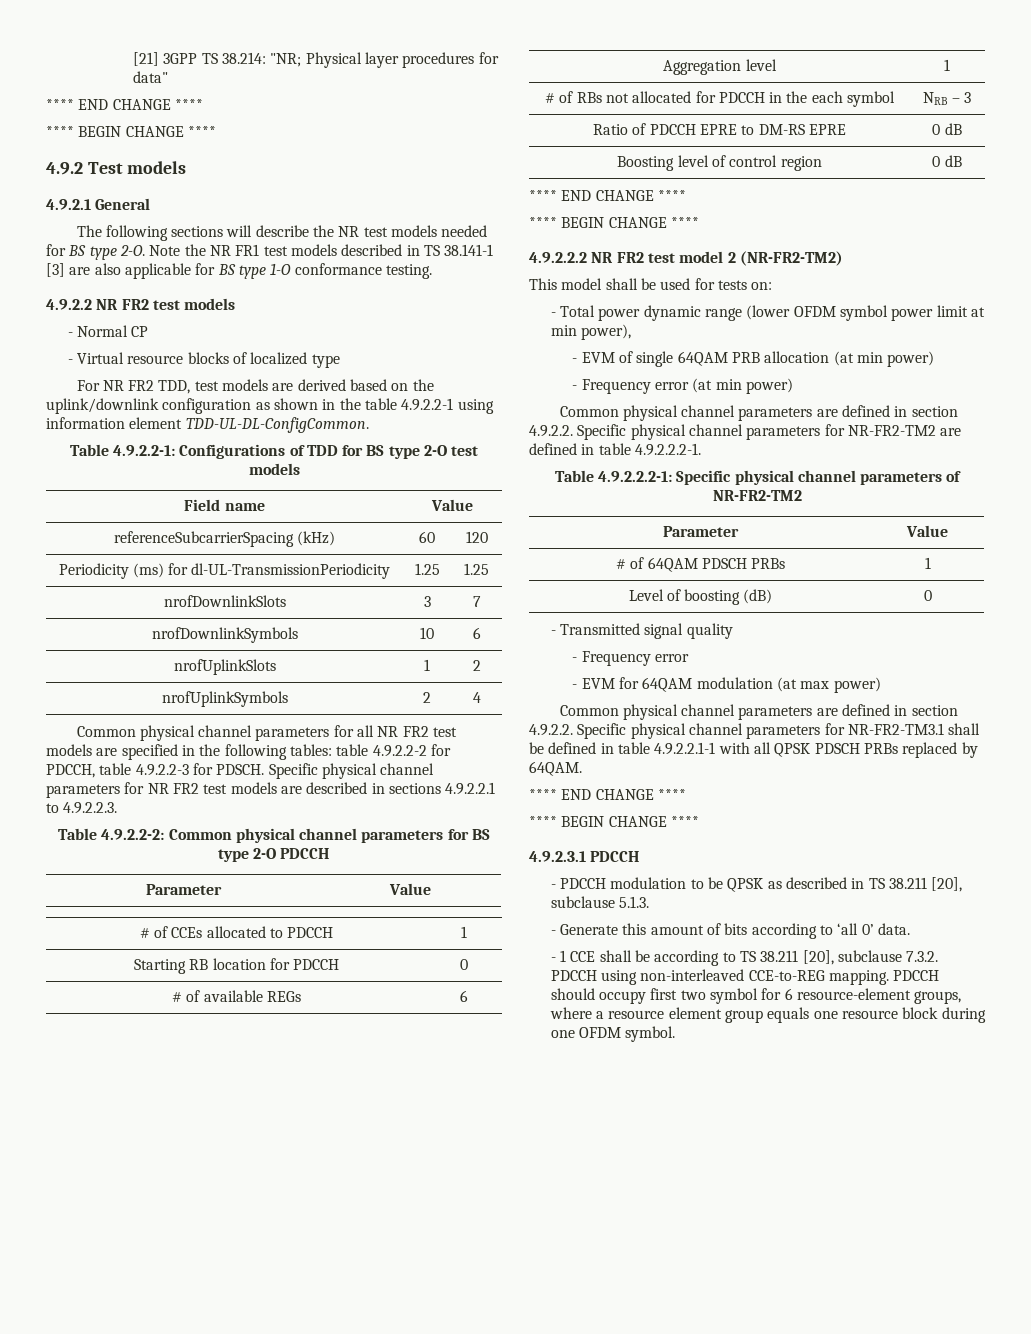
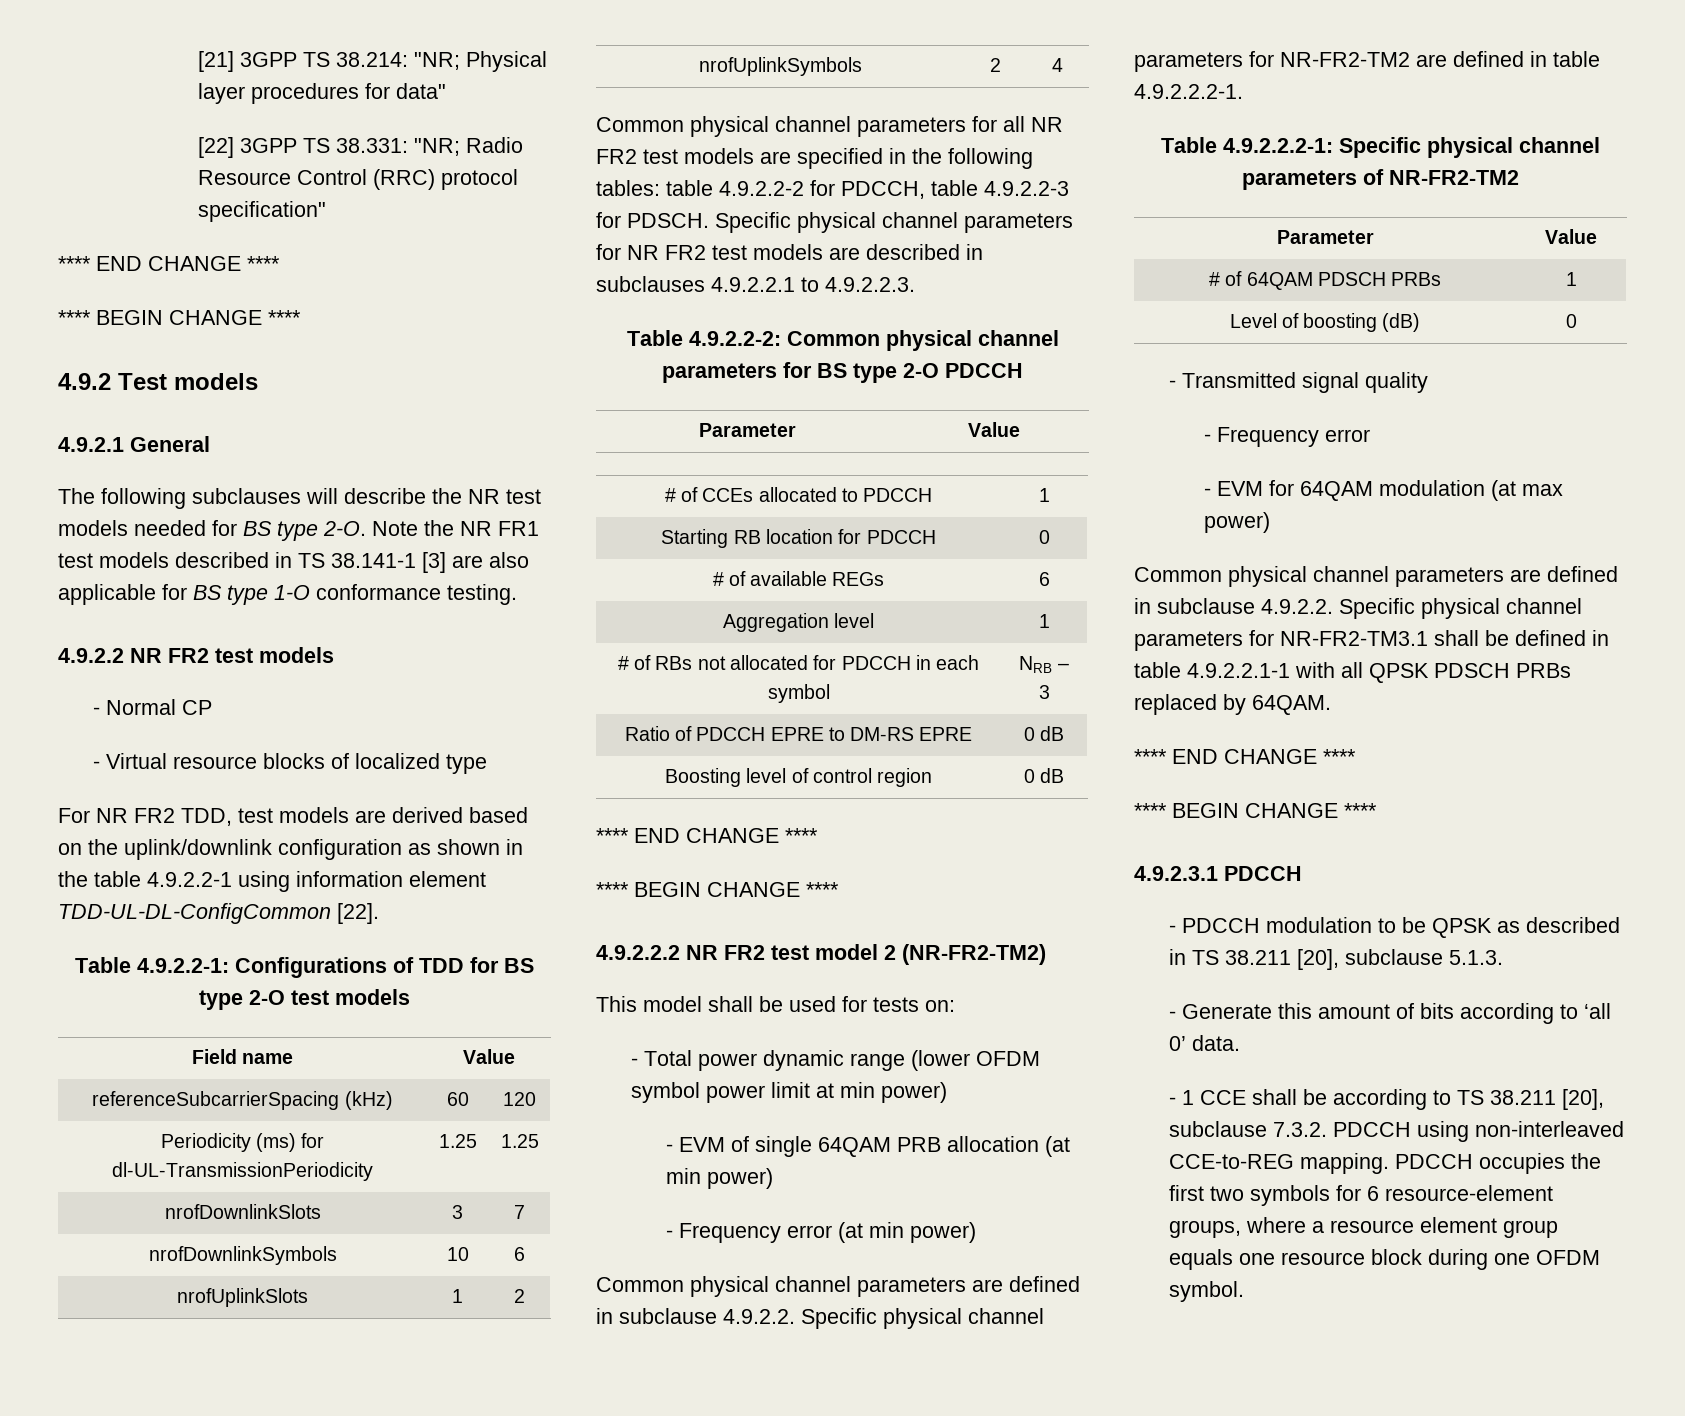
(168, 77) none -> [198,137,524,158] [198,169,519,190] [198,201,327,222] // [22] 3GPP TS 38.331: "NR; Radio Resource Control (RRC) protocol specification"
[171,226,224,237] sections -> [192,488,301,504] subclauses
[185,417,369,433] TDD-UL-DL-ConfigCommon. -> [58,903,379,924] TDD-UL-DL-ConfigCommon [22].
[388,783,441,794] sections -> [596,276,705,292] subclauses
[786,91,808,103] the -> (931, 662) none
[581,324,632,340] power), -> [881,1082,948,1103] power)
[911,406,958,417] section -> [619,1308,717,1324] subclause
[911,705,958,716] section -> [1157,598,1255,614] subclause
[550,988,647,1004] should occupy -> [1479,1153,1602,1174] occupies the
[710,988,759,1004] symbol -> [1250,1185,1331,1206] symbols

